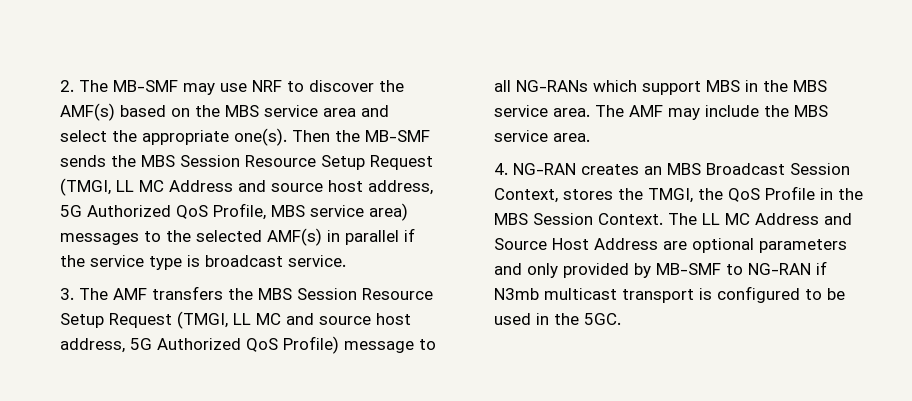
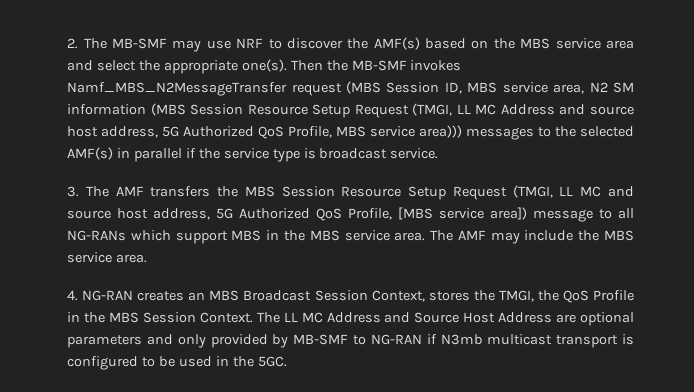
[59,155,175,167] sends the MBS -> [410,60,462,71] [67,81,634,96] [67,103,186,116] invokes Namf_MBS_N2MessageTransfer request (MBS Session ID, MBS service area, N2 SM information (MBS
[368,203,408,221] area) -> [419,125,463,138] area)))
[282,336,339,354] Profile) -> [348,207,528,220] Profile, [MBS service area])

